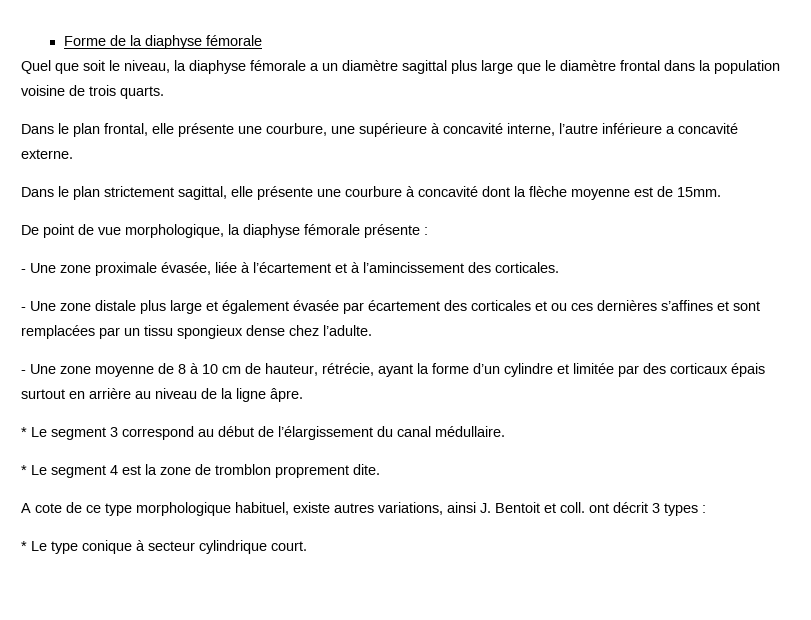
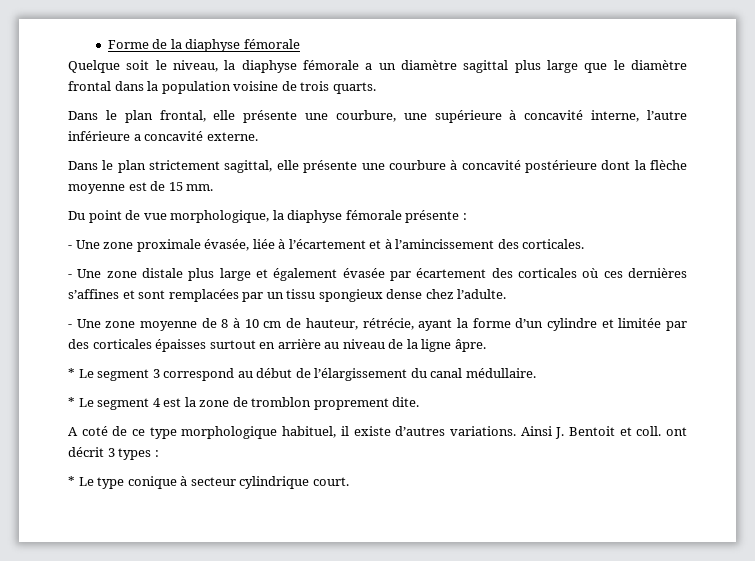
[21,60,79,74] Quel que -> [68,60,120,73] Quelque
(478, 191) none -> [524,160,597,173] postérieure
[677,187,721,197] [21,225,39,235] 15mm. // De -> [168,182,214,191] [68,211,85,220] 15 mm. // Du
[535,301,567,311] et ou -> [582,268,599,278] où
[670,363,765,377] corticaux épais -> [92,339,207,352] corticales épaisses
[35,503,62,513] cote -> [81,426,108,436] coté
[293,502,476,515] existe autres variations, ainsi -> [340,426,552,436] il existe d’autres variations. Ainsi

